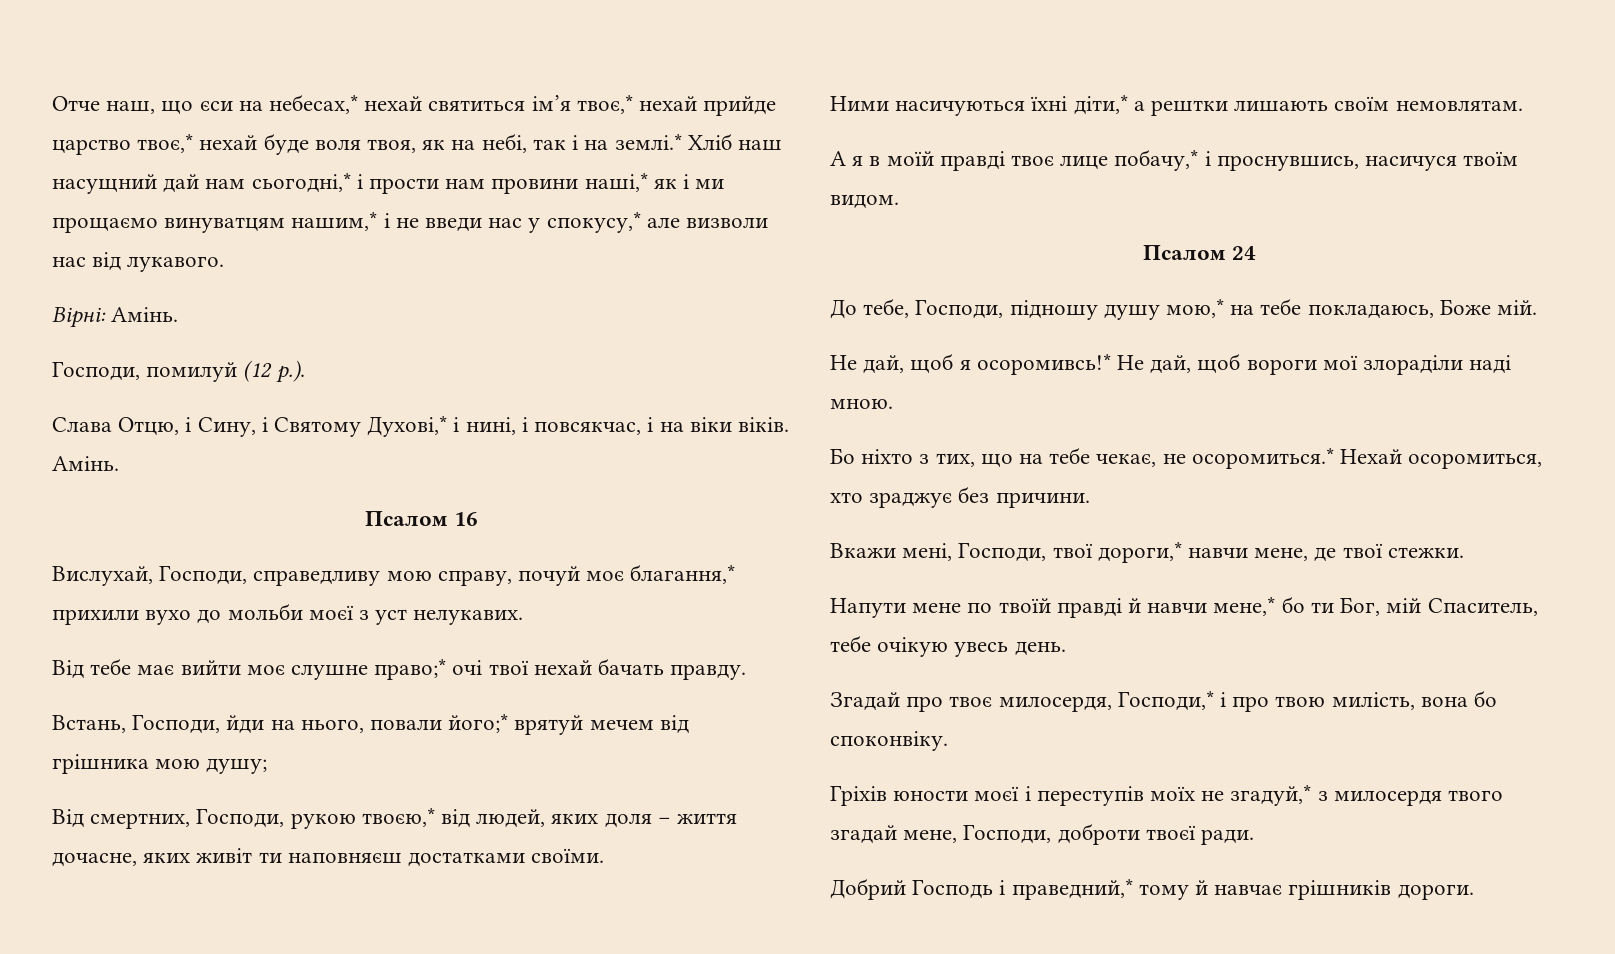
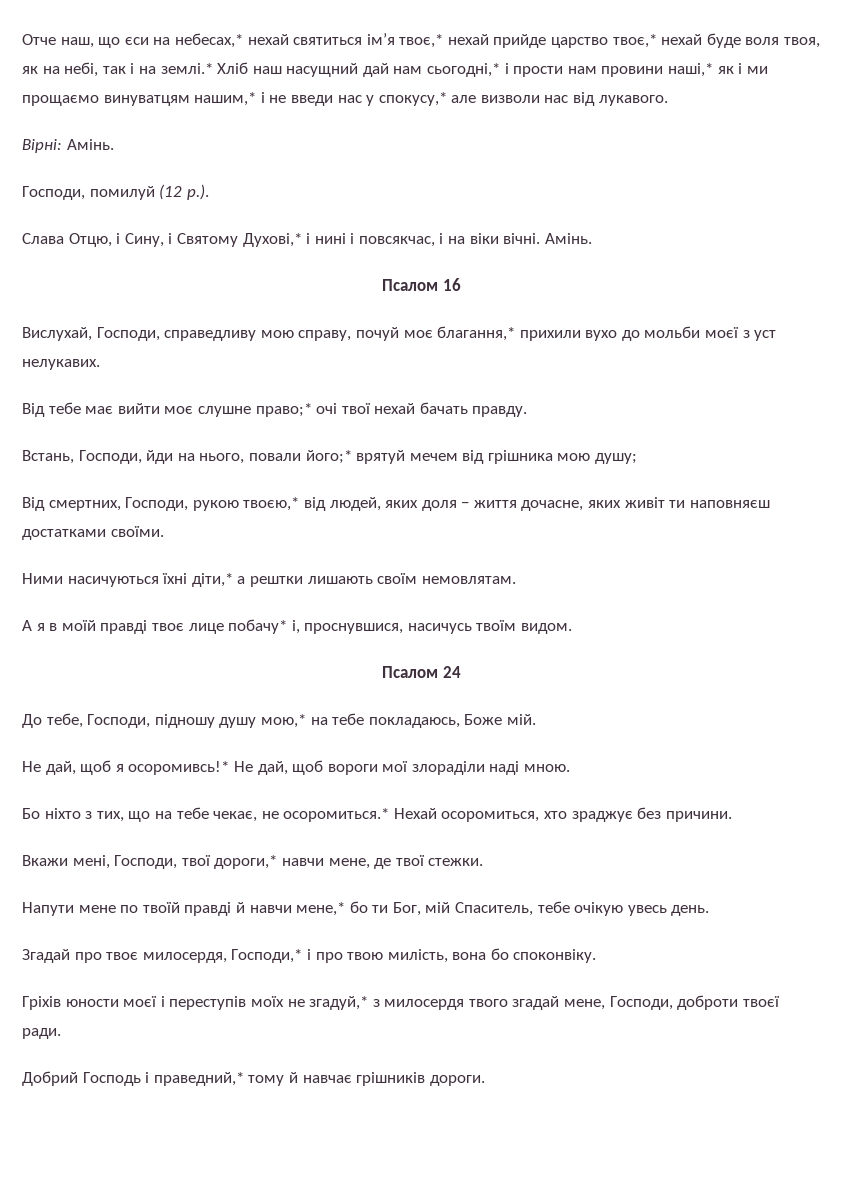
[465,417,516,435] нині, -> [314,233,346,244] нині
[737,417,789,432] віків. -> [503,233,541,244] вічні.
[1114,149,1458,171] побачу,* і проснувшись, насичуся -> [228,619,472,634] побачу* і, проснувшися, насичусь

